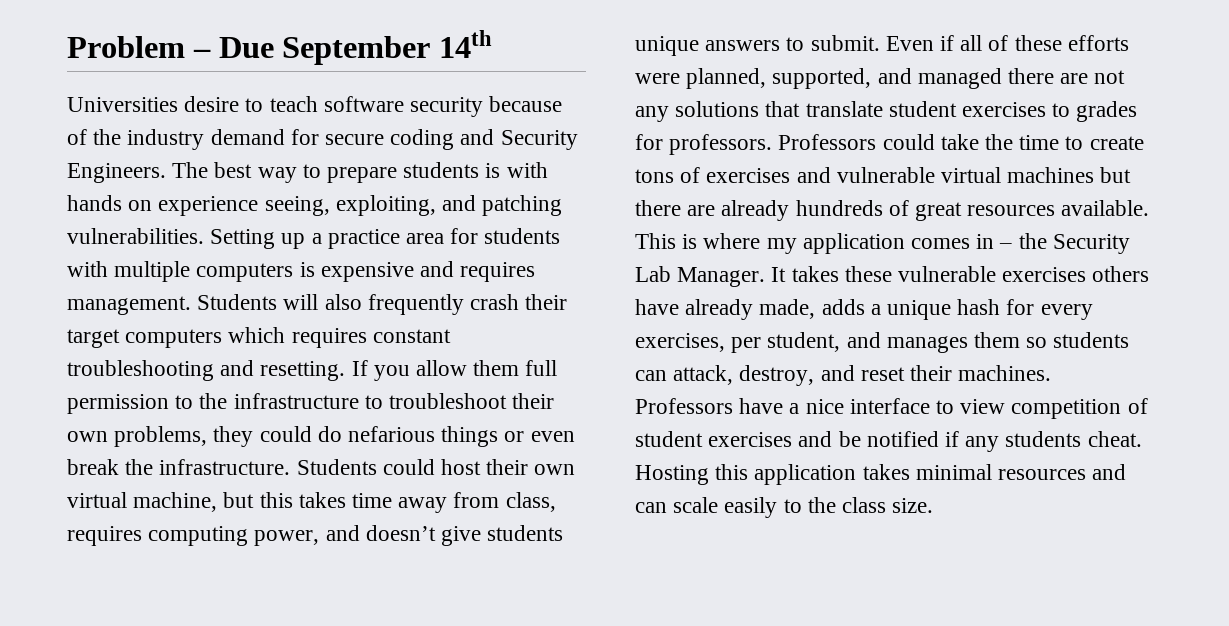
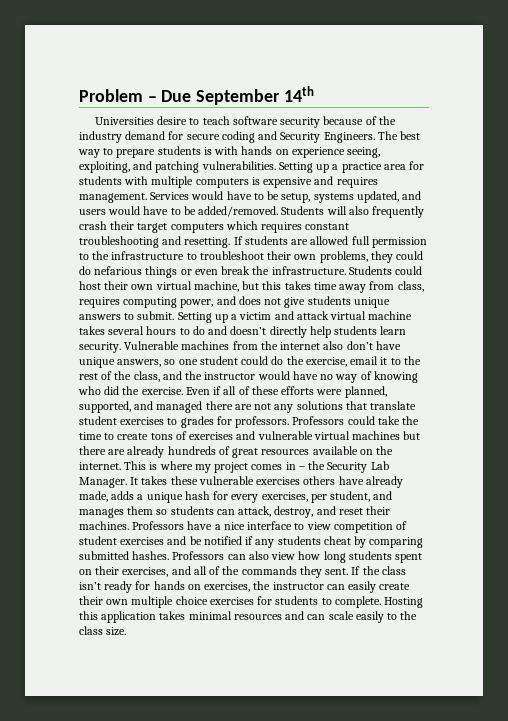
(191, 305) none -> [150,191,422,203] [79,206,279,217] Services would have to be setup, systems updated, and users would have to be added/removed.
[373,360,520,381] you allow them -> [244,236,349,245] students are allowed
[365,525,436,541] doesn’t -> [238,296,282,305] does not
(880, 43) none -> [177,311,413,323] [79,326,407,338] [79,341,401,353] [79,356,421,368] [79,371,418,383] [78,386,183,395] Setting up a victim and attack virtual machine takes several hours to do and doesn’t directly help students learn security. Vulnerable machines from the internet also don’t have unique answers, so one student could do the exercise, email it to the rest of the class, and the instructor would have no way of knowing who did the exercise.
[1061,200,1150,216] available. -> [312,446,394,455] [79,462,121,470] available on the internet.
[802,233,905,254] application -> [214,462,249,473] project
[1087,431,1142,447] cheat. -> [323,536,424,548] [79,551,423,563] [79,566,406,578] [79,581,411,593] [79,596,381,608] cheat by comparing submitted hashes. Professors can also view how long students spent on their exercises, and all of the commands they sent. If the class isn’t ready for hands on exercises, the instructor can easily create their own multiple choice exercises for students to complete.

